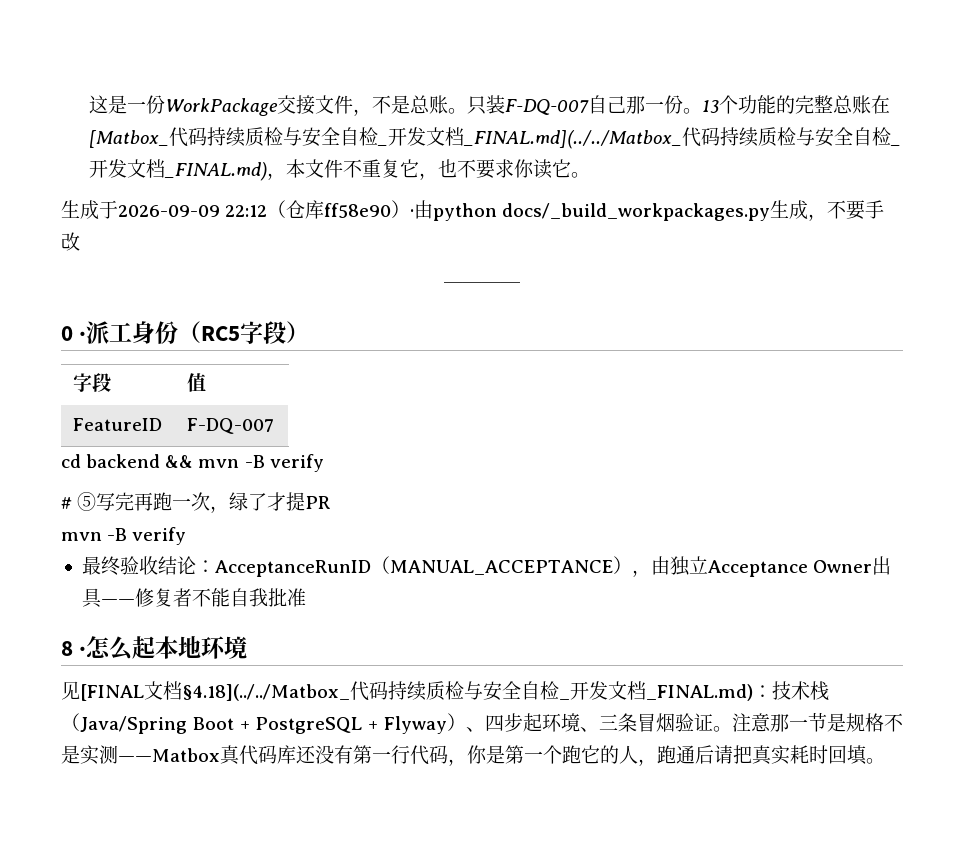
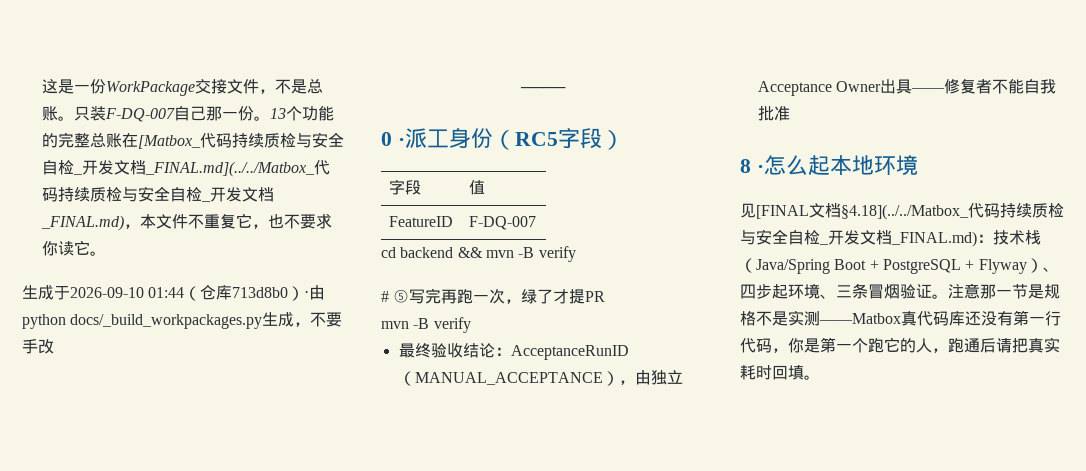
[118,200,392,219] 2026-09-09 22:12（仓库ff58e90 -> [70,285,289,301] 2026-09-10 01:44（仓库713d8b0

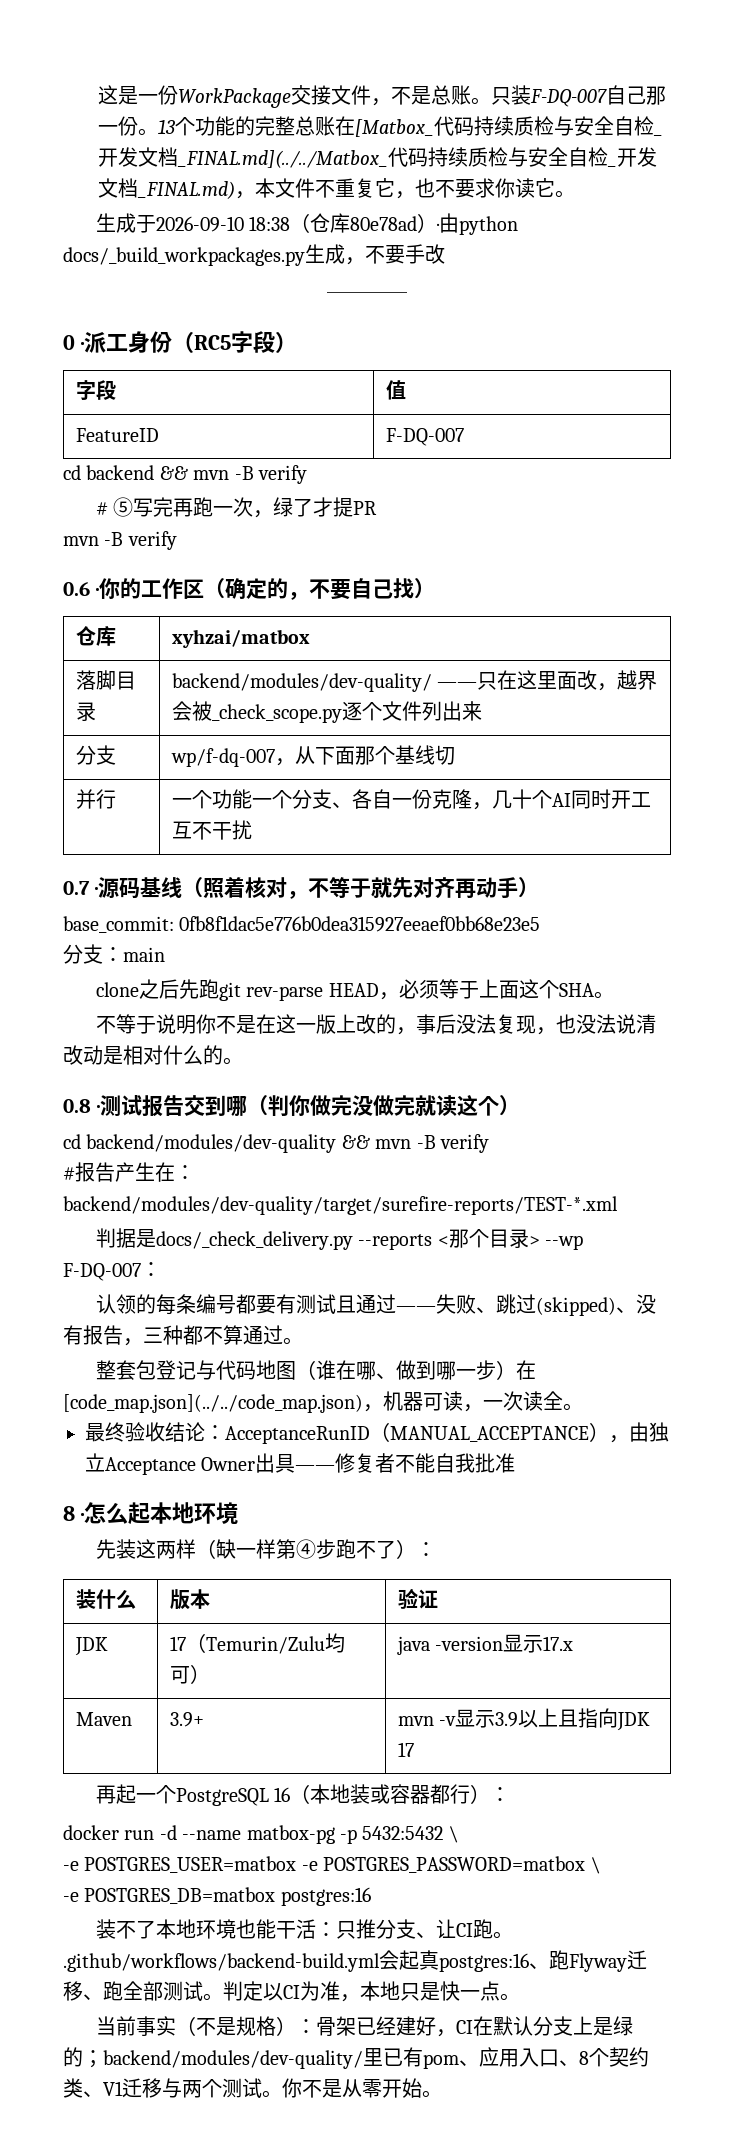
[148,285,289,301] 01:44（仓库713d8b0 -> [249,213,418,233] 18:38（仓库80e78ad
(471, 325) none -> [63,578,435,600] [75,626,116,646] [171,629,310,648] [75,670,136,690] [75,702,96,721] [171,670,658,692] [171,701,482,723] [75,745,116,765] [170,745,455,767] [75,789,116,809] [171,789,651,810] [171,820,252,840] [63,877,539,899] [63,916,541,933] [63,944,165,964] [95,979,614,1001] [95,1014,656,1035] [63,1045,243,1065] [63,1095,520,1117] [63,1134,489,1153] [63,1162,195,1182] [63,1196,618,1215] [95,1228,584,1250] [63,1262,161,1281] [95,1294,656,1316] [63,1325,303,1346] [95,1360,536,1380] [63,1391,583,1413] // 0.6 ·你的工作区（确定的，不要自己找） // 仓库 | xyhzai/matbox // 落脚目录 | backend/modules/dev-quality/ ——只在这里面改，越界会被_check_scope.py逐个文件列出来 // 分支 | wp/f-dq-007，从下面那个基线切 // 并行 | 一个功能一个分支、各自一份克隆，几十个AI同时开工互不干扰 // 0.7 ·源码基线（照着核对，不等于就先对齐再动手） // base_commit: 0fb8f1dac5e776b0dea315927eeaef0bb68e23e5 // 分支：main // clone之后先跑git rev-parse HEAD，必须等于上面这个SHA。 // 不等于说明你不是在这一版上改的，事后没法复现，也没法说清改动是相对什么的。 // 0.8 ·测试报告交到哪（判你做完没做完就读这个） // cd backend/modules/dev-quality && mvn -B verify // #报告产生在：backend/modules/dev-quality/target/surefire-reports/TEST-*.xml // 判据是docs/_check_delivery.py --reports <那个目录> --wp F-DQ-007： // 认领的每条编号都要有测试且通过——失败、跳过(skipped)、没有报告，三种都不算通过。 // 整套包登记与代码地图（谁在哪、做到哪一步）在[code_map.json](../../code_map.json)，机器可读，一次读全。
[740,203,1064,220] [740,229,1041,247] [740,258,1059,274] [740,283,1060,299] [740,310,1061,326] [740,337,1060,353] [740,365,804,380] 见[FINAL文档§4.18](../../Matbox_代码持续质检与安全自检_开发文档_FINAL.md)：技术栈（Java/Spring Boot + PostgreSQL + Flyway）、四步起环境、三条冒烟验证。注意那一节是规格不是实测——Matbox真代码库还没有第一行代码，你是第一个跑它的人，跑通后请把真实耗时回填 -> [95,1539,436,1559] [75,1589,136,1609] [169,1589,210,1610] [397,1588,438,1609] [74,1637,108,1656] [169,1633,345,1654] [169,1664,210,1684] [396,1634,574,1655] [75,1712,132,1726] [169,1712,204,1727] [397,1708,651,1731] [397,1742,414,1757] [95,1784,511,1806] [63,1825,459,1844] [63,1856,601,1874] [63,1887,371,1906] [95,1919,513,1939] [63,1950,647,1972] [63,1981,520,2002] [95,2016,633,2037] [63,2047,649,2069] [63,2078,422,2098] 先装这两样（缺一样第④步跑不了）： // 装什么 | 版本 | 验证 // JDK | 17（Temurin/Zulu均可） | java -version显示17.x // Maven | 3.9+ | mvn -v显示3.9以上且指向JDK 17 // 再起一个PostgreSQL 16（本地装或容器都行）： // docker run -d --name matbox-pg -p 5432:5432 \ // -e POSTGRES_USER=matbox -e POSTGRES_PASSWORD=matbox \ // -e POSTGRES_DB=matbox postgres:16 // 装不了本地环境也能干活：只推分支、让CI跑。.github/workflows/backend-build.yml会起真postgres:16、跑Flyway迁移、跑全部测试。判定以CI为准，本地只是快一点。 // 当前事实（不是规格）：骨架已经建好，CI在默认分支上是绿的；backend/modules/dev-quality/里已有pom、应用入口、8个契约类、V1迁移与两个测试。你不是从零开始

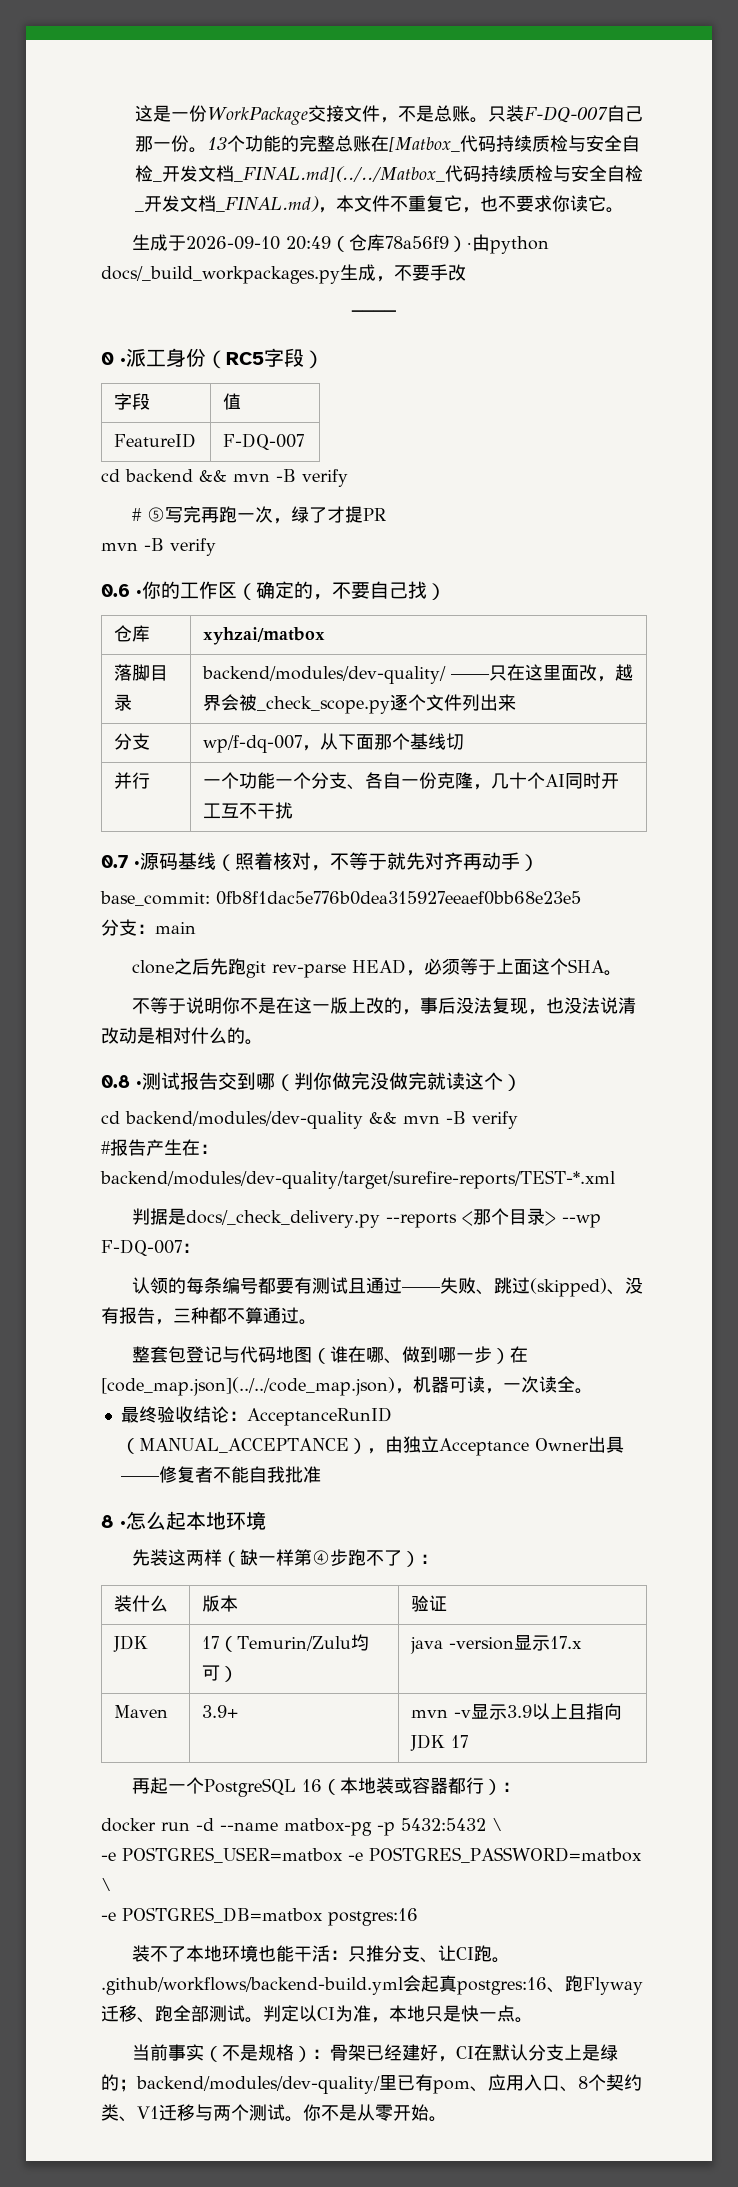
[249,213,418,233] 18:38（仓库80e78ad -> [286,234,450,252] 20:49（仓库78a56f9

